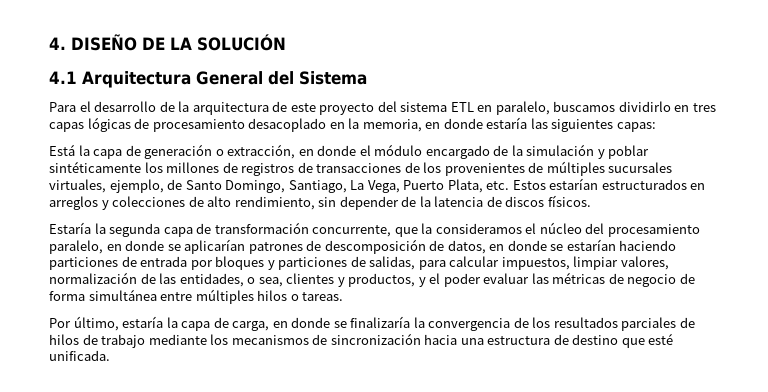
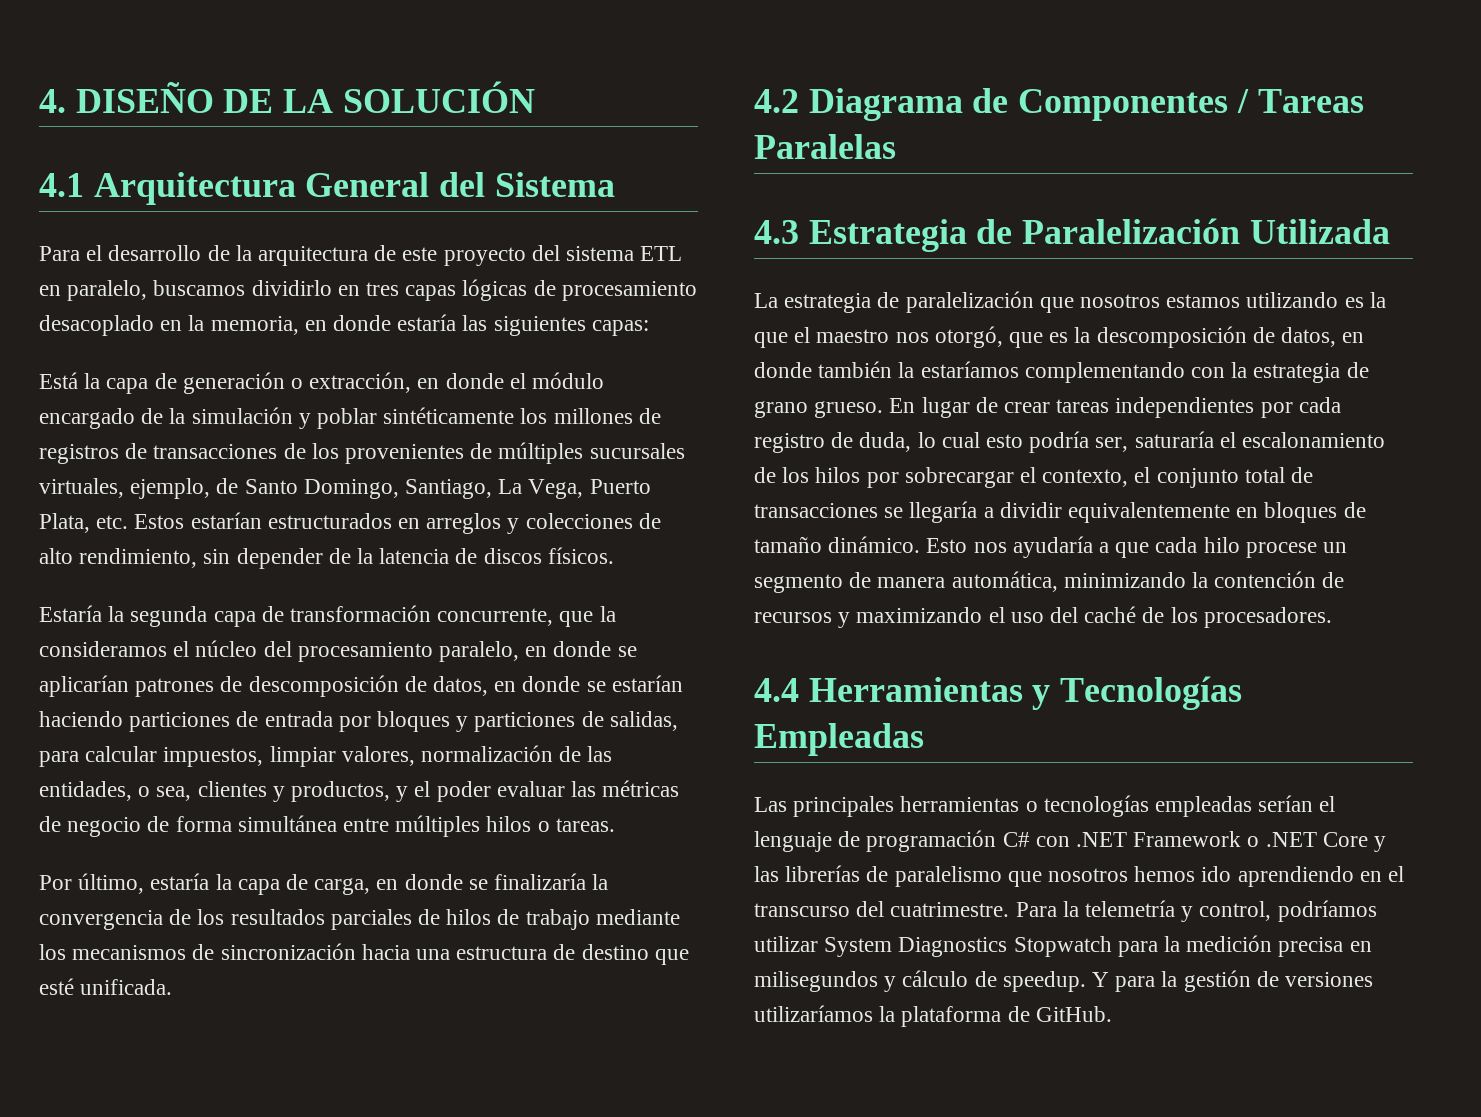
(110, 355) none -> [754,88,1364,121] [754,134,896,159] [754,218,1390,252] [754,291,1386,313] [754,326,1365,348] [754,361,1369,383] [754,397,1341,418] [754,431,1386,453] [754,467,1314,488] [754,501,1366,523] [754,536,1348,558] [754,571,1345,593] [754,606,1332,628] [754,676,1243,710] [754,723,924,756] [754,795,1336,817] [754,830,1387,852] [754,865,1405,887] [754,900,1377,922] [754,935,1372,957] [754,970,1374,992] [754,1005,1112,1027] // 4.2 Diagrama de Componentes / Tareas Paralelas // 4.3 Estrategia de Paralelización Utilizada // La estrategia de paralelización que nosotros estamos utilizando es la que el maestro nos otorgó, que es la descomposición de datos, en donde también la estaríamos complementando con la estrategia de grano grueso. En lugar de crear tareas independientes por cada registro de duda, lo cual esto podría ser, saturaría el escalonamiento de los hilos por sobrecargar el contexto, el conjunto total de transacciones se llegaría a dividir equivalentemente en bloques de tamaño dinámico. Esto nos ayudaría a que cada hilo procese un segmento de manera automática, minimizando la contención de recursos y maximizando el uso del caché de los procesadores. // 4.4 Herramientas y Tecnologías Empleadas // Las principales herramientas o tecnologías empleadas serían el lenguaje de programación C# con .NET Framework o .NET Core y las librerías de paralelismo que nosotros hemos ido aprendiendo en el transcurso del cuatrimestre. Para la telemetría y control, podríamos utilizar System Diagnostics Stopwatch para la medición precisa en milisegundos y cálculo de speedup. Y para la gestión de versiones utilizaríamos la plataforma de GitHub.

